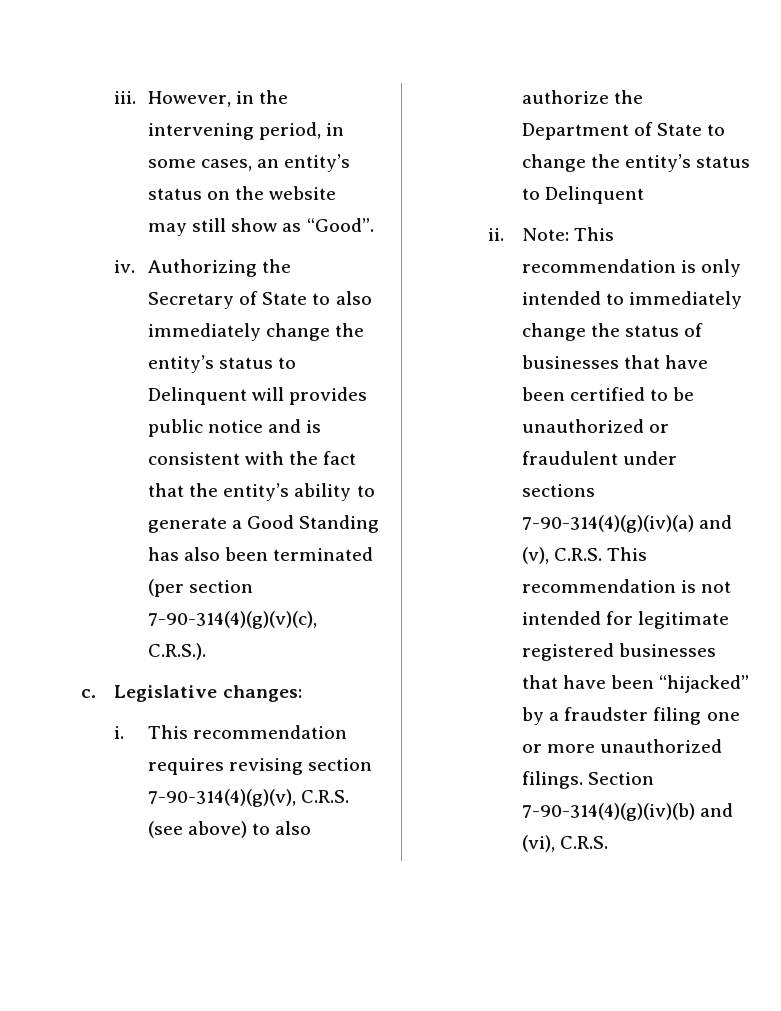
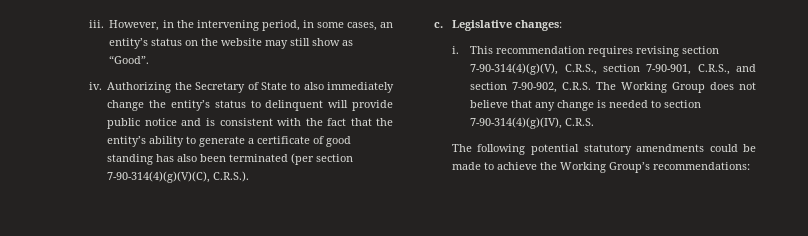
[148,387,368,405] Delinquent will provides -> [265,100,393,111] delinquent will provide
[247,515,380,533] Good Standing -> [257,136,352,147] [107,154,154,165] certificate of good standing
[148,611,318,629] 7-90-314(4)(g)(v)(c), -> [107,171,211,183] 7-90-314(4)(g)(V)(C),
[148,789,350,807] [148,821,312,838] [522,90,644,104] [522,122,726,140] [522,154,751,172] [522,186,645,204] [488,227,615,241] [522,259,742,277] [522,291,743,309] [522,323,704,341] [522,355,709,369] [522,387,695,401] [522,419,670,433] [522,451,678,465] [522,484,596,497] [522,515,733,533] [522,547,648,564] [522,579,732,593] [522,611,730,629] [522,643,717,661] [522,675,750,693] [522,707,740,725] [522,739,723,753] [522,771,655,789] [522,803,734,821] [522,835,609,852] 7-90-314(4)(g)(v), C.R.S. (see above) to also authorize the Department of State to change the entity’s status to Delinquent // ii. Note: This recommendation is only intended to immediately change the status of businesses that have been certified to be unauthorized or fraudulent under sections 7-90-314(4)(g)(iv)(a) and (v), C.R.S. This recommendation is not intended for legitimate registered businesses that have been “hijacked” by a fraudster filing one or more unauthorized filings. Section 7-90-314(4)(g)(iv)(b) and (vi), C.R.S. -> [470,63,756,75] [470,82,756,93] [470,100,702,111] [470,117,595,129] [451,144,756,155] [451,162,750,173] 7-90-314(4)(g)(V), C.R.S., section 7-90-901, C.R.S., and section 7-90-902, C.R.S. The Working Group does not believe that any change is needed to section 7-90-314(4)(g)(IV), C.R.S. // The following potential statutory amendments could be made to achieve the Working Group’s recommendations:

